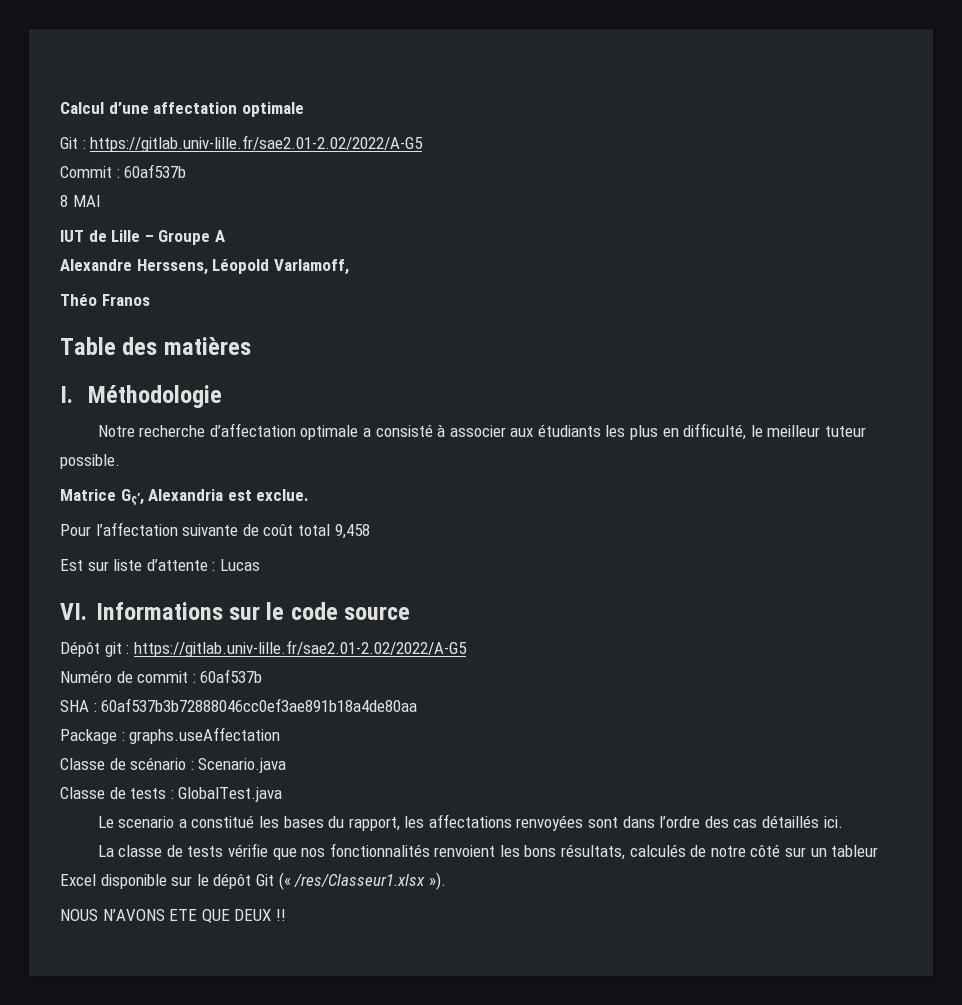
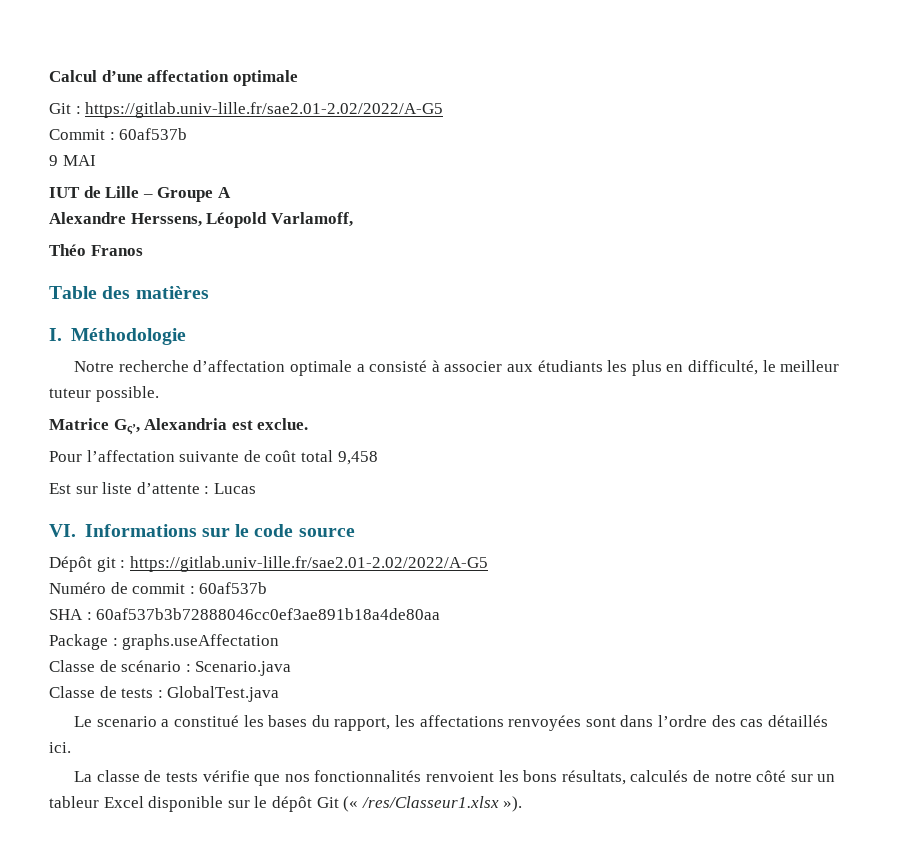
[60,195,68,207] 8 -> [49,155,58,166] 9
[60,909,286,923] // NOUS N’AVONS ETE QUE DEUX !! -> (523, 804) none

